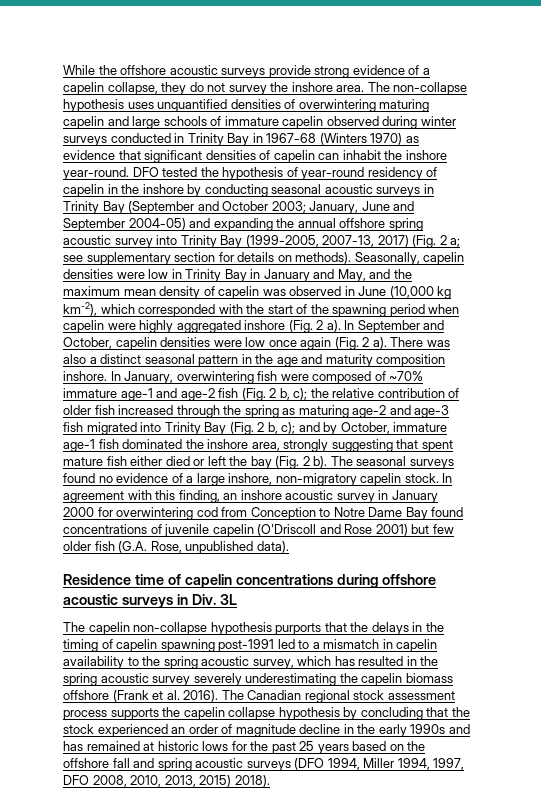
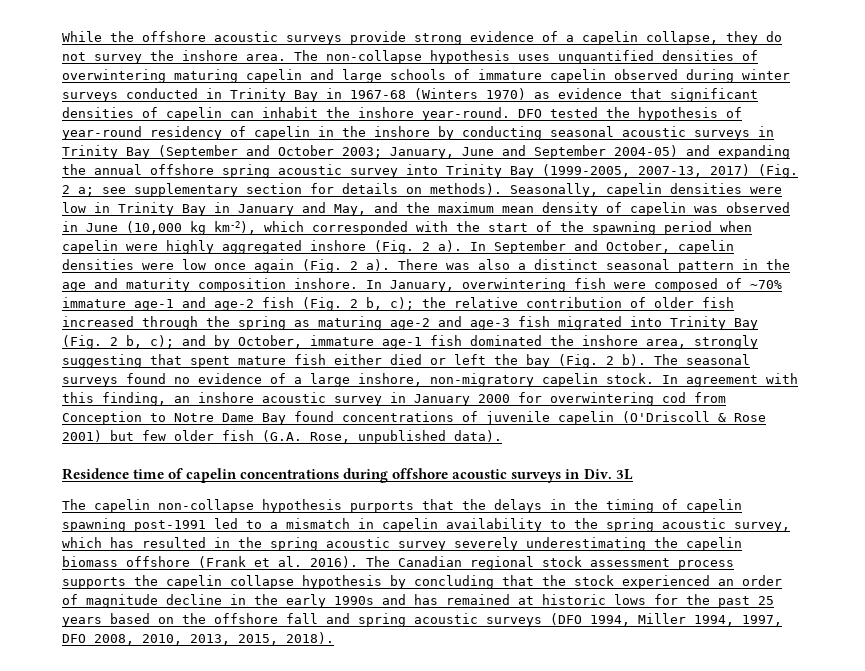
[319,524,341,534] and -> [718,413,726,422] &
[199,775,232,787] 2015) -> [238,634,278,645] 2015,

